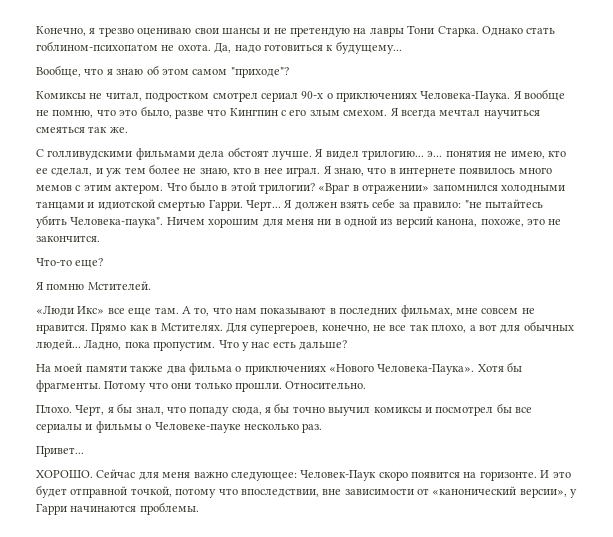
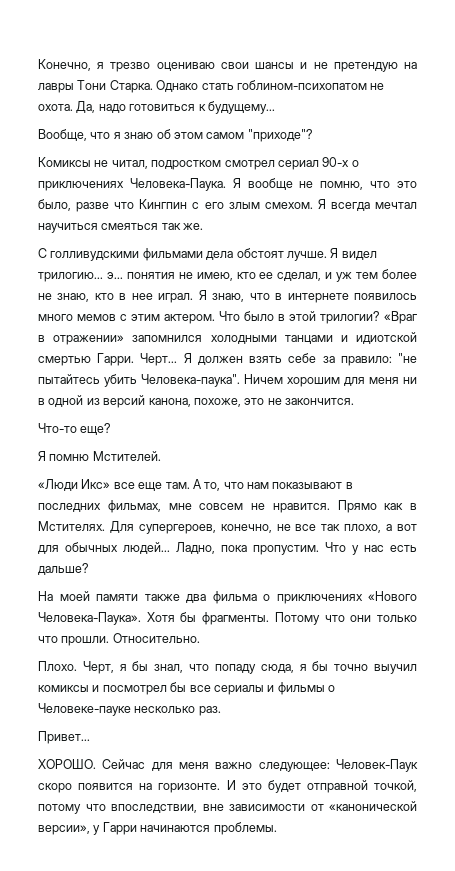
(232, 385) none -> [38,636,58,643] что
[432,486,517,495] «канонический -> [329,801,417,811] «канонической

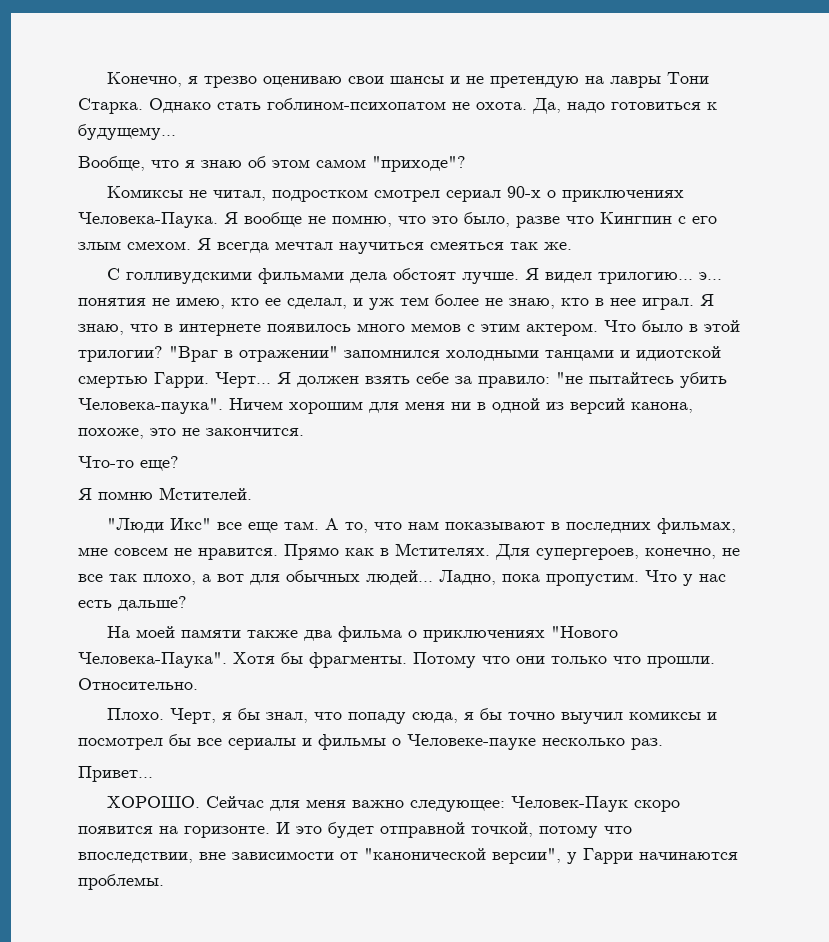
[384,311,417,324] [38,335,125,345] «Враг в отражении» -> [169,346,338,362] "Враг в отражении"
[38,479,111,491] «Люди Икс» -> [107,518,212,533] "Люди Икс"
[368,591,417,601] [38,612,141,625] «Нового Человека-Паука». -> [551,626,619,638] [78,652,227,668] "Нового Человека-Паука".
[329,801,417,811] [38,825,90,835] «канонической версии», -> [364,848,561,864] "канонической версии",

